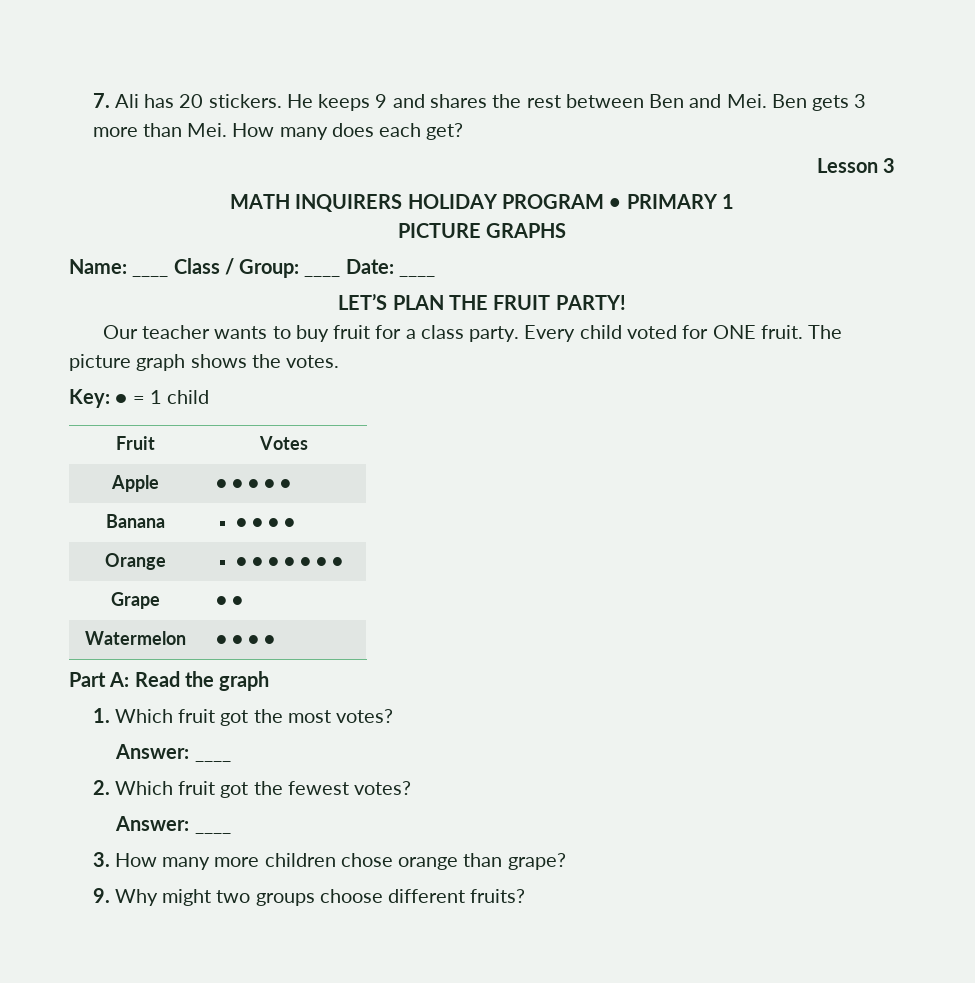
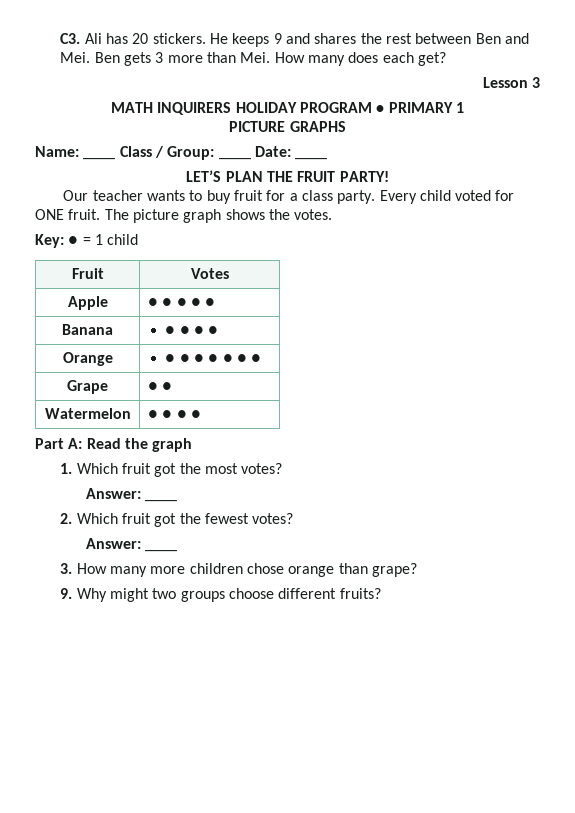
[92,93,110,108] 7. -> [60,33,81,44] C3.

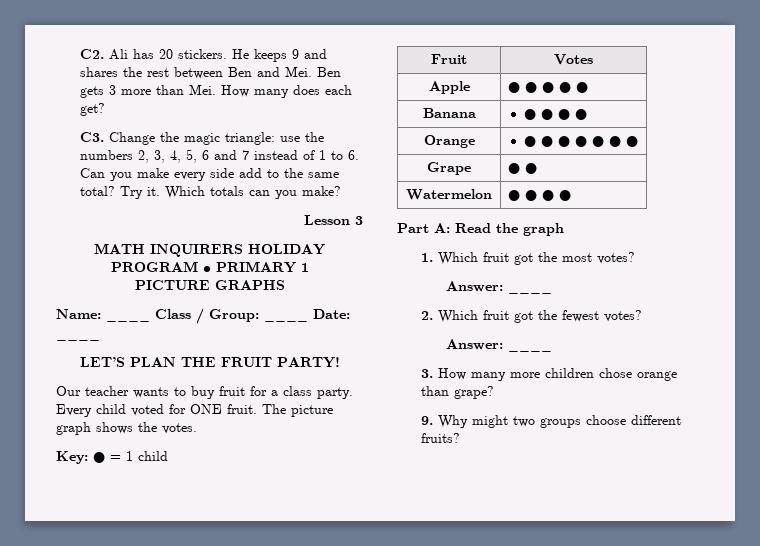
[60,33,81,44] C3. -> [80,49,105,59] C2.
(446, 59) none -> [80,132,325,145] [80,149,360,163] [80,168,340,181] [80,186,342,199] // C3. Change the magic triangle: use the numbers 2, 3, 4, 5, 6 and 7 instead of 1 to 6. Can you make every side add to the same total? Try it. Which totals can you make?

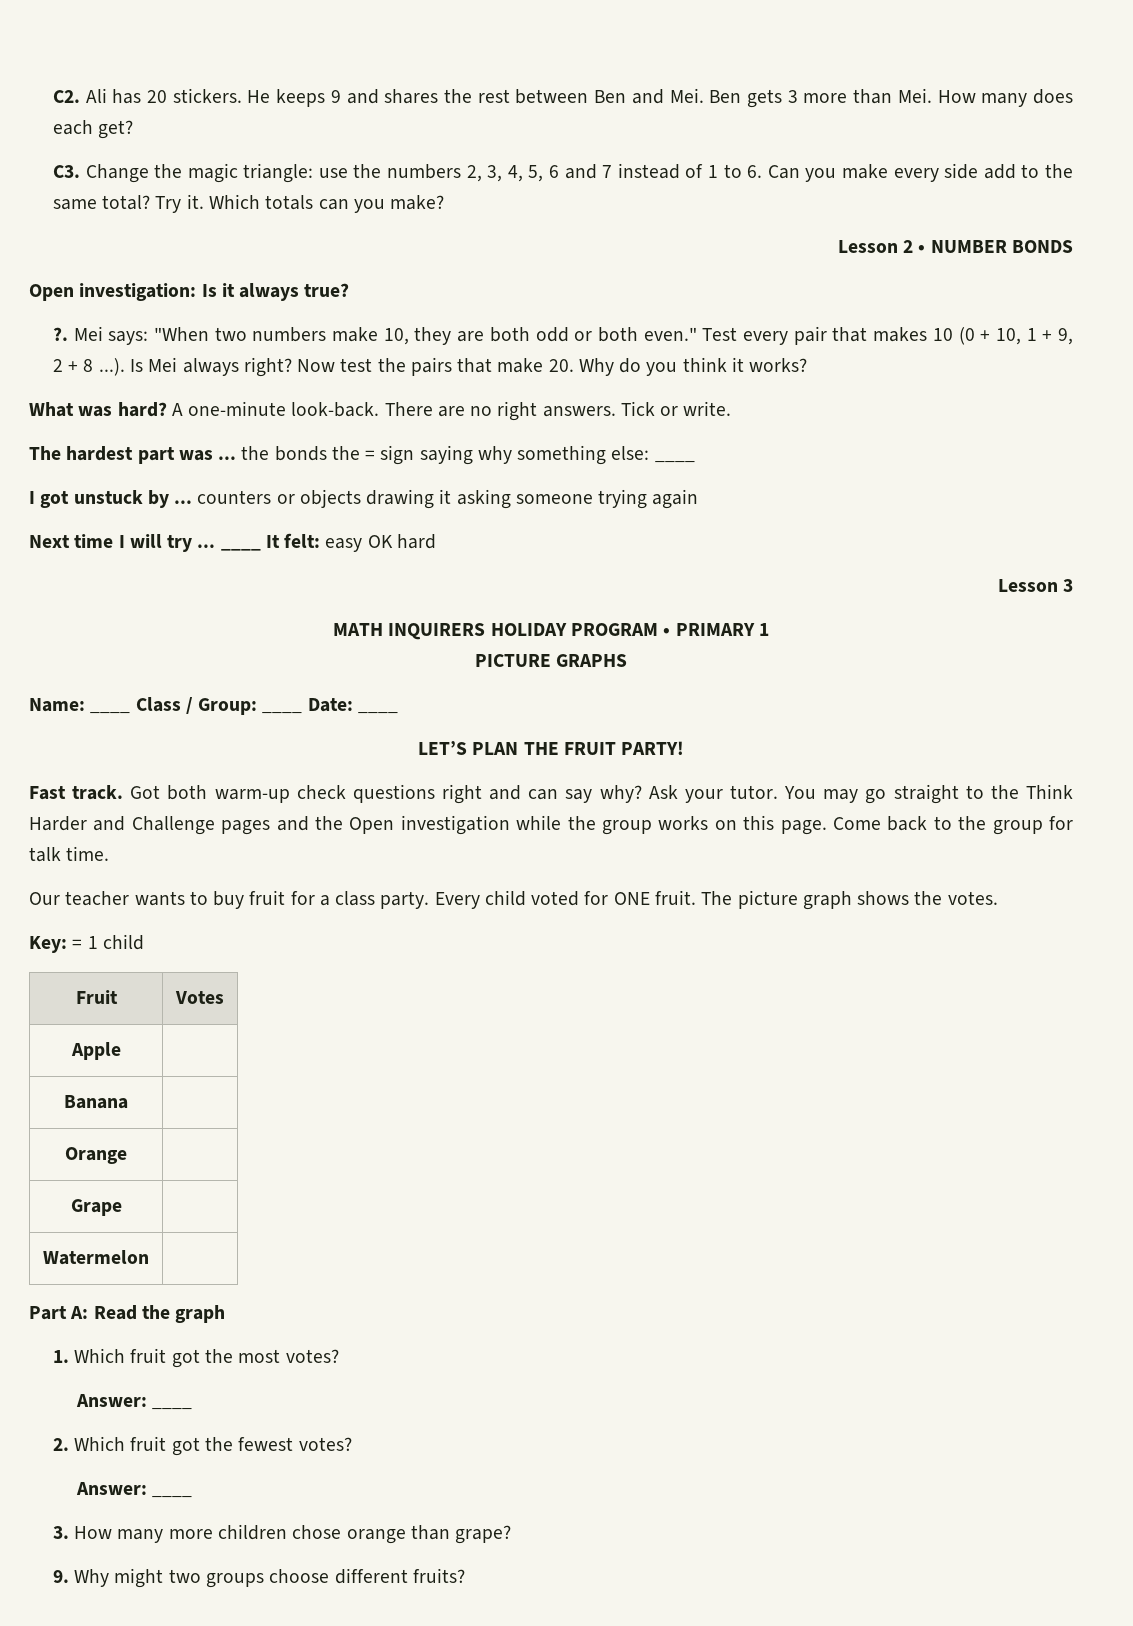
(342, 191) none -> [837,240,1073,253] [29,283,350,301] [52,326,1073,345] [52,357,808,377] [29,401,732,421] [29,445,650,465] [654,460,695,463] [29,489,699,509] [29,534,216,552] [220,548,261,551] [265,533,436,552] // Lesson 2 • NUMBER BONDS // Open investigation: Is it always true? // ?. Mei says: "When two numbers make 10, they are both odd or both even." Test every pair that makes 10 (0 + 10, 1 + 9, 2 + 8 ...). Is Mei always right? Now test the pairs that make 20. Why do you think it works? // What was hard? A one-minute look-back. There are no right answers. Tick or write. // The hardest part was ... the bonds the = sign saying why something else: ____ // I got unstuck by ... counters or objects drawing it asking someone trying again // Next time I will try ... ____ It felt: easy OK hard
(340, 362) none -> [29,784,1073,804] [29,815,1073,835] [29,846,110,862] // Fast track. Got both warm-up check questions right and can say why? Ask your tutor. You may go straight to the Think Harder and Challenge pages and the Open investigation while the group works on this page. Come back to the group for talk time.
[93,452,105,463] ● -> (67, 944) none
[508,82,589,93] [422,108,476,118] [523,109,587,120] [423,135,475,148] [523,136,638,147] ● ● ● ● ● // Banana | ● ● ● ● // Orange | ● ● ● ● ● ● ● -> [64,1095,128,1109] [65,1147,127,1164] // Banana | // Orange |
[508,163,538,174] ● ● -> (122, 1207) none
[508,190,572,201] ● ● ● ● -> (149, 1257) none

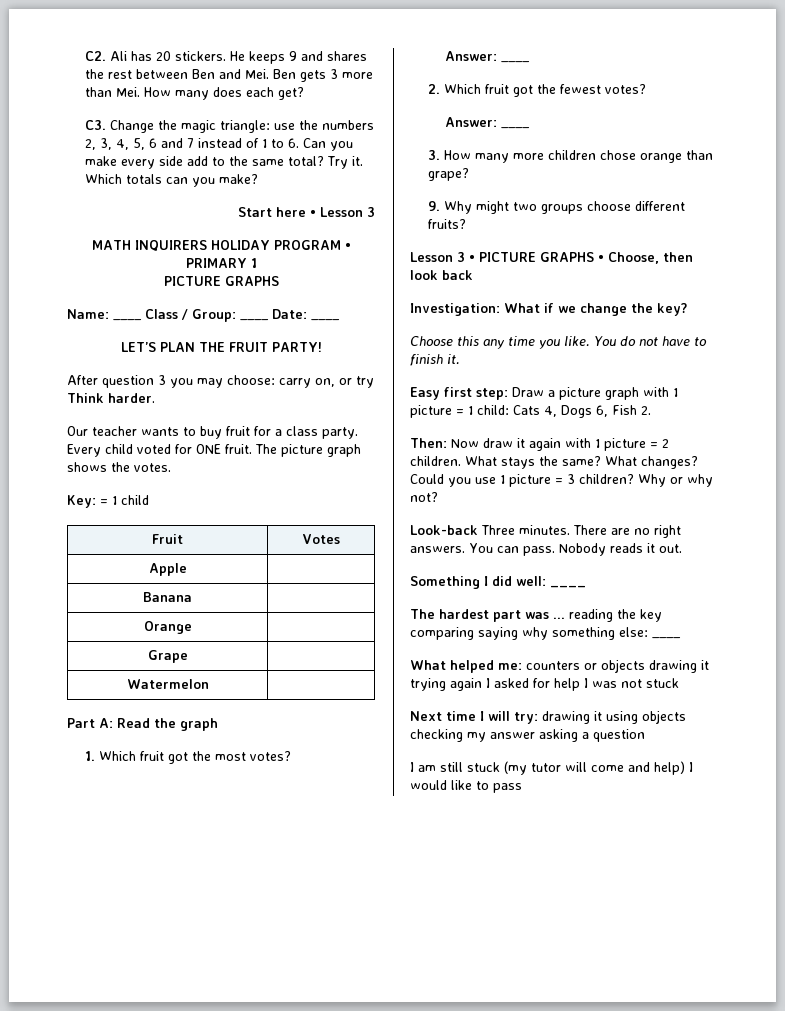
[837,240,1073,253] [29,283,350,301] [52,326,1073,345] [52,357,808,377] [29,401,732,421] [29,445,650,465] [654,460,695,463] [29,489,699,509] [29,534,216,552] [220,548,261,551] [265,533,436,552] Lesson 2 • NUMBER BONDS // Open investigation: Is it always true? // ?. Mei says: "When two numbers make 10, they are both odd or both even." Test every pair that makes 10 (0 + 10, 1 + 9, 2 + 8 ...). Is Mei always right? Now test the pairs that make 20. Why do you think it works? // What was hard? A one-minute look-back. There are no right answers. Tick or write. // The hardest part was ... the bonds the = sign saying why something else: ____ // I got unstuck by ... counters or objects drawing it asking someone trying again // Next time I will try ... ____ It felt: easy OK hard // -> [238,207,316,217] Start here •
[29,784,1073,804] [29,815,1073,835] [29,846,110,862] Fast track. Got both warm-up check questions right and can say why? Ask your tutor. You may go straight to the Think Harder and Challenge pages and the Open investigation while the group works on this page. Come back to the group for talk time. -> [67,375,374,388] [67,393,155,403] After question 3 you may choose: carry on, or try Think harder.
(465, 1575) none -> [410,252,693,264] [410,270,473,280] [410,303,687,316] [410,336,707,349] [410,354,460,366] [410,387,678,400] [410,405,651,418] [410,438,669,451] [410,456,698,469] [410,474,713,487] [410,492,438,502] [410,525,681,538] [410,543,682,556] [410,576,586,589] [410,609,662,622] [410,627,648,640] [652,637,681,639] [410,659,709,673] [410,678,679,691] [410,710,686,724] [410,729,645,742] [410,761,693,775] [410,780,522,793] // Lesson 3 • PICTURE GRAPHS • Choose, then look back // Investigation: What if we change the key? // Choose this any time you like. You do not have to finish it. // Easy first step: Draw a picture graph with 1 picture = 1 child: Cats 4, Dogs 6, Fish 2. // Then: Now draw it again with 1 picture = 2 children. What stays the same? What changes? Could you use 1 picture = 3 children? Why or why not? // Look-back Three minutes. There are no right answers. You can pass. Nobody reads it out. // Something I did well: ____ // The hardest part was ... reading the key comparing saying why something else: ____ // What helped me: counters or objects drawing it trying again I asked for help I was not stuck // Next time I will try: drawing it using objects checking my answer asking a question // I am still stuck (my tutor will come and help) I would like to pass

